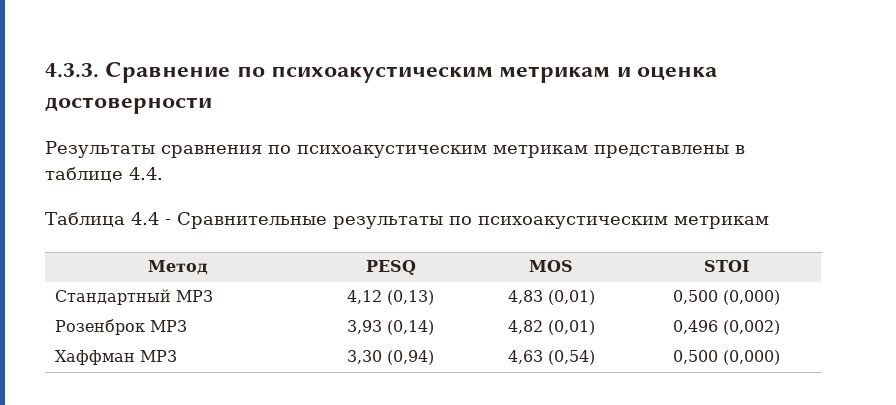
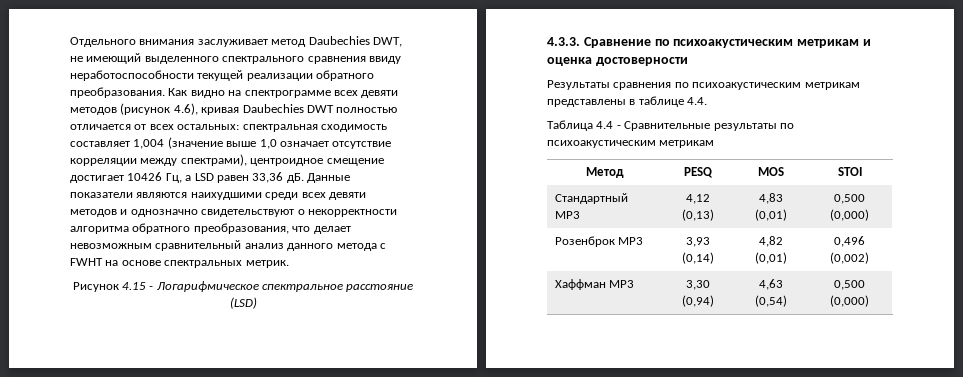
(45, 70) none -> [70,36,402,47] [70,53,401,64] [70,70,375,81] [70,87,399,98] [70,103,398,115] [70,124,387,132] [70,137,392,149] [70,154,384,166] [70,172,350,183] [70,192,366,200] [70,209,397,217] [70,223,351,234] [70,240,386,251] [70,258,289,268] [72,281,414,292] [229,297,257,309] Отдельного внимания заслуживает метод Daubechies DWT, не имеющий выделенного спектрального сравнения ввиду неработоспособности текущей реализации обратного преобразования. Как видно на спектрограмме всех девяти методов (рисунок 4.6), кривая Daubechies DWT полностью отличается от всех остальных: спектральная сходимость составляет 1,004 (значение выше 1,0 означает отсутствие корреляции между спектрами), центроидное смещение достигает 10426 Гц, а LSD равен 33,36 дБ. Данные показатели являются наихудшими среди всех девяти методов и однозначно свидетельствуют о некорректности алгоритма обратного преобразования, что делает невозможным сравнительный анализ данного метода с FWHT на основе спектральных метрик. // Рисунок 4.15 - Логарифмическое спектральное расстояние (LSD) //

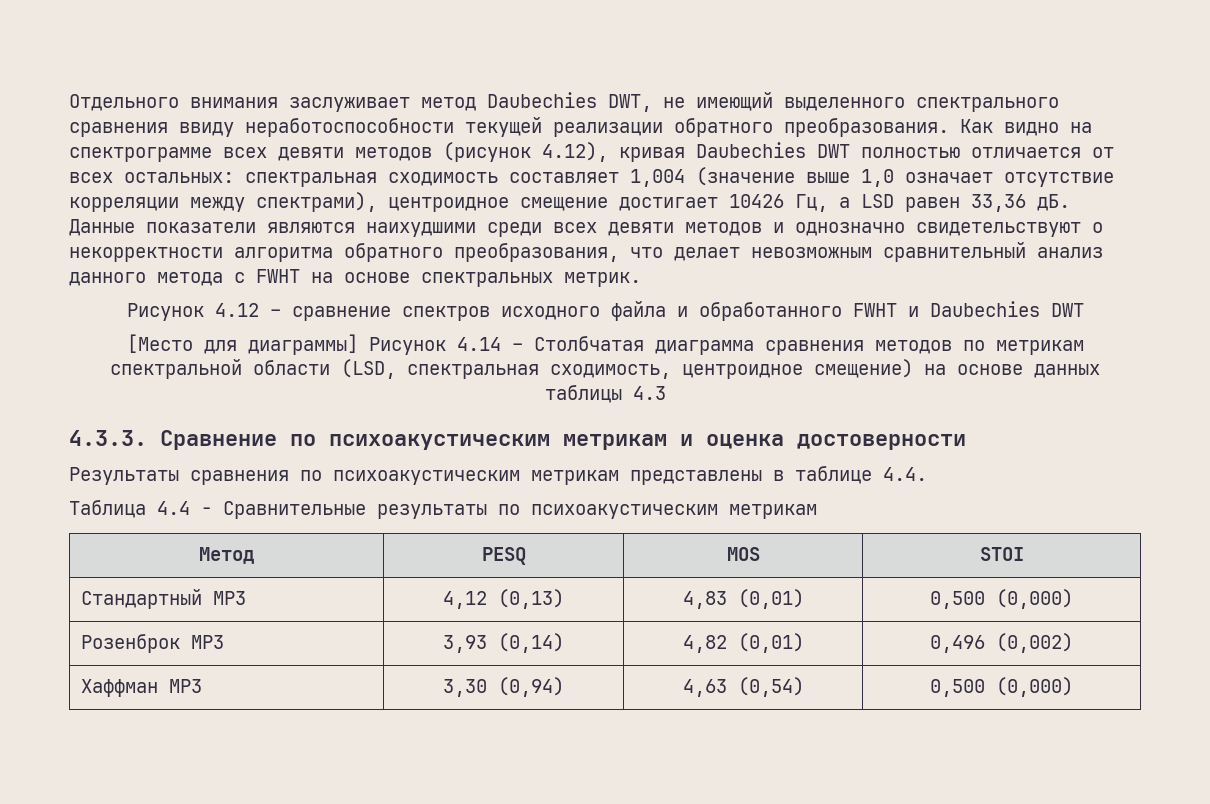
[173,103,198,115] 4.6), -> [542,142,608,162] 4.12),
[121,281,414,292] [229,297,257,309] 4.15 - Логарифмическое спектральное расстояние (LSD) -> [214,301,1084,321] [126,334,1084,355] [110,359,1100,379] [544,385,666,403] 4.12 – сравнение спектров исходного файла и обработанного FWHT и Daubechies DWT // [Место для диаграммы] Рисунок 4.14 – Столбчатая диаграмма сравнения методов по метрикам спектральной области (LSD, спектральная сходимость, центроидное смещение) на основе данных таблицы 4.3

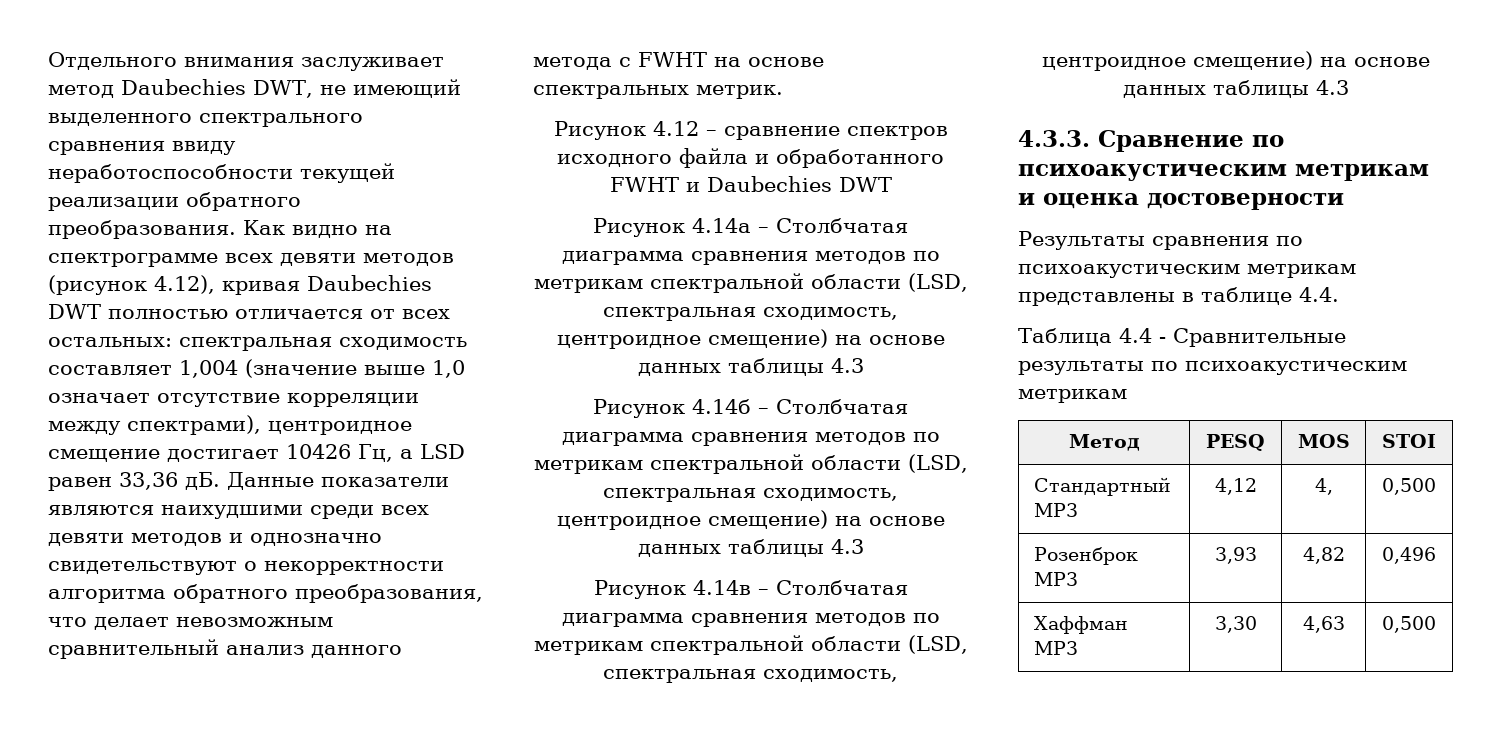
[126,334,501,355] [Место для диаграммы] Рисунок 4.14 -> [593,218,908,237] [561,251,940,265] [533,273,968,293] [603,307,898,321] [556,329,945,349] [637,358,864,376] [593,399,908,418] [561,432,940,446] [533,454,968,474] [603,488,898,502] [556,510,945,530] [637,539,864,557] [593,580,751,599] Рисунок 4.14а – Столбчатая диаграмма сравнения методов по метрикам спектральной области (LSD, спектральная сходимость, центроидное смещение) на основе данных таблицы 4.3 // Рисунок 4.14б – Столбчатая диаграмма сравнения методов по метрикам спектральной области (LSD, спектральная сходимость, центроидное смещение) на основе данных таблицы 4.3 // Рисунок 4.14в
[498,589,564,609] [682,589,804,609] [930,589,1073,609] (0,13) | 4,83 (0,01) | 0,500 (0,000) -> [1314,478,1333,495] [1382,478,1436,495] | 4, | 0,500
[498,633,564,653] (0,14) -> (1257, 555) none
[737,633,804,653] (0,01) -> (1345, 555) none
[996,633,1073,653] (0,002) -> (1436, 555) none
[498,677,564,697] (0,94) -> (1257, 624) none
[737,677,804,697] [930,677,1073,697] (0,54) | 0,500 (0,000) -> [1382,616,1436,633] | 0,500

